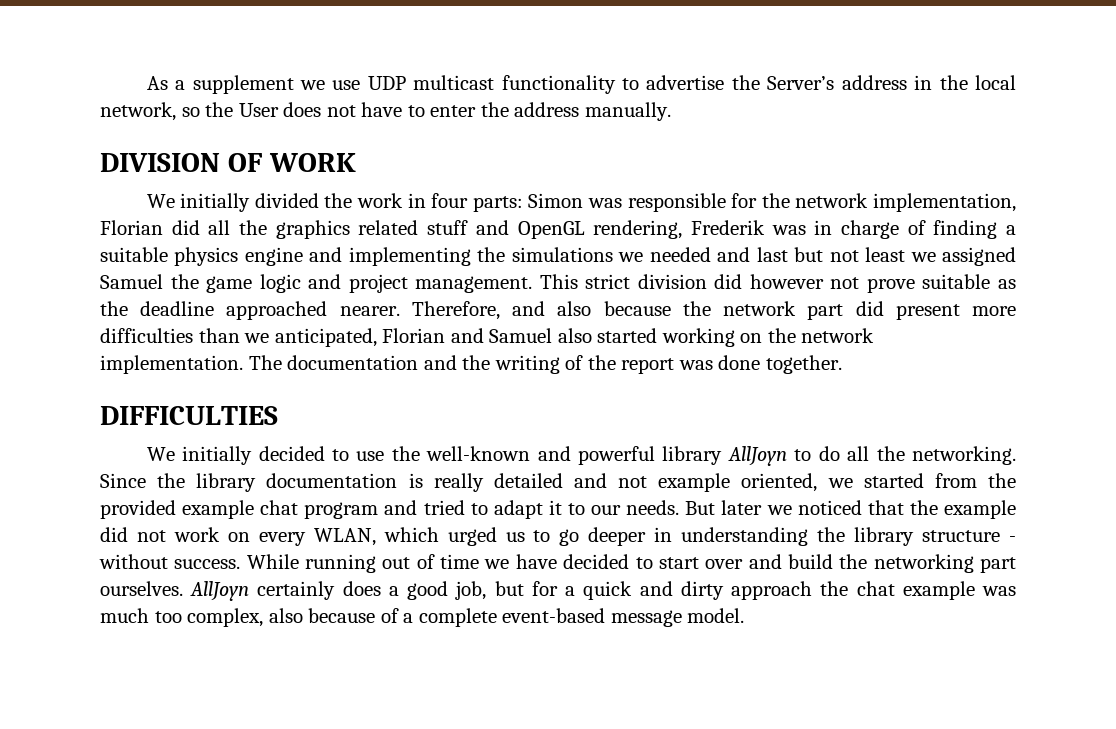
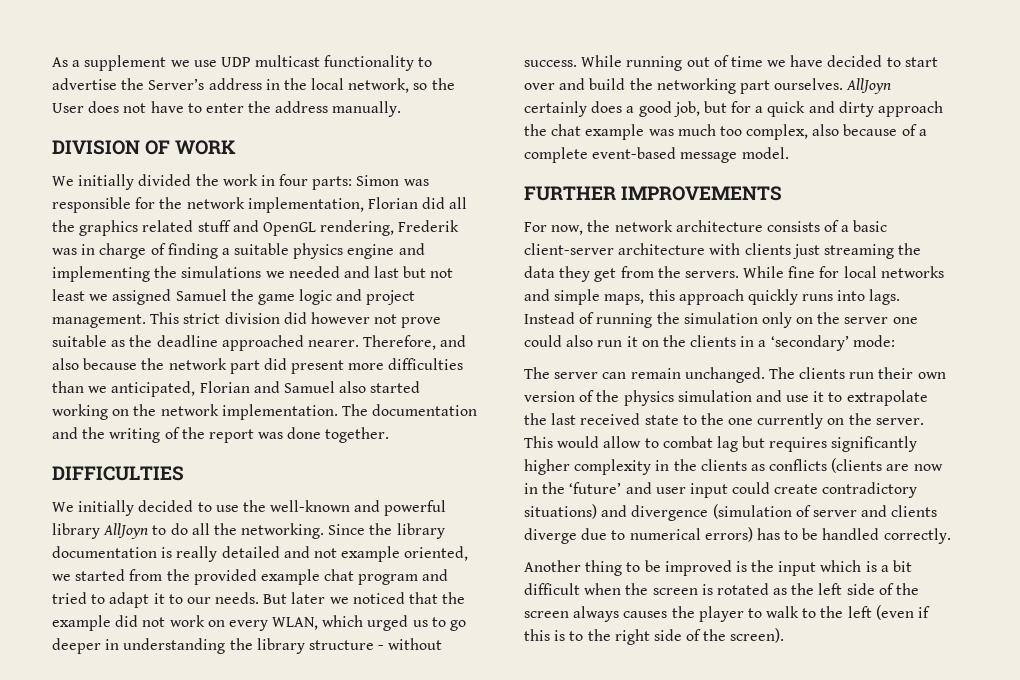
(745, 615) none -> [524,186,783,201] [524,220,888,235] [524,243,922,259] [524,266,944,282] [524,289,901,305] [524,312,918,328] [524,335,895,351] [524,367,946,383] [524,390,928,406] [524,413,924,429] [524,436,918,452] [524,458,943,475] [524,482,918,498] [524,504,938,521] [524,527,951,544] [524,560,913,576] [524,583,920,595] [524,605,931,622] [524,628,785,645] // FURTHER IMPROVEMENTS // For now, the network architecture consists of a basic client-server architecture with clients just streaming the data they get from the servers. While fine for local networks and simple maps, this approach quickly runs into lags. Instead of running the simulation only on the server one could also run it on the clients in a ‘secondary’ mode: // The server can remain unchanged. The clients run their own version of the physics simulation and use it to extrapolate the last received state to the one currently on the server. This would allow to combat lag but requires significantly higher complexity in the clients as conflicts (clients are now in the ‘future’ and user input could create contradictory situations) and divergence (simulation of server and clients diverge due to numerical errors) has to be handled correctly. // Another thing to be improved is the input which is a bit difficult when the screen is rotated as the left side of the screen always causes the player to walk to the left (even if this is to the right side of the screen).

